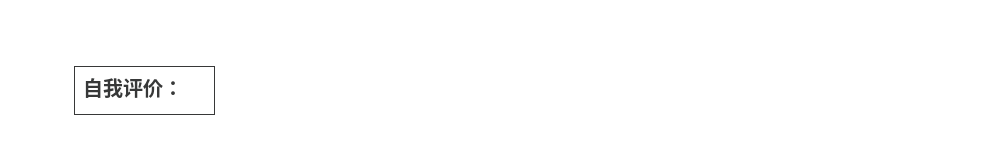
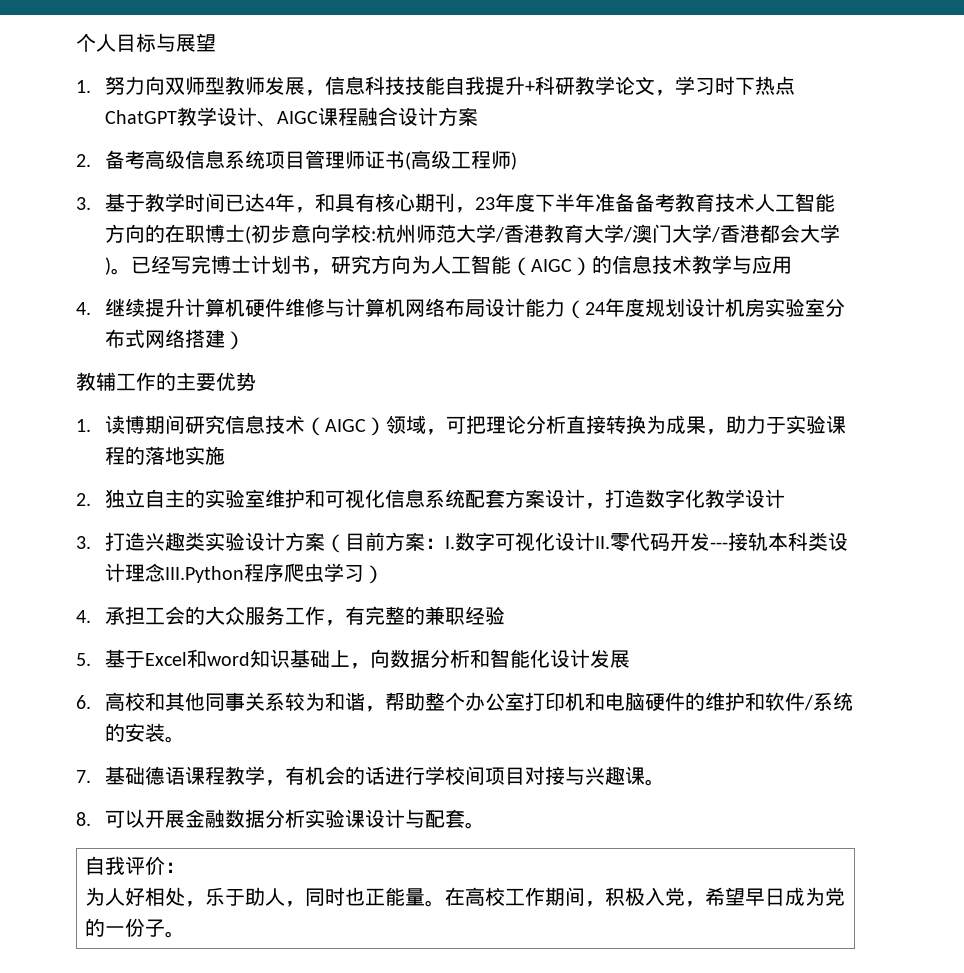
[83,78,184,98] 自我评价： -> [76,33,216,52] [76,76,796,96] [105,107,479,127] [76,150,518,170] [76,193,836,213] [105,224,841,244] [105,255,793,276] [76,298,846,319] [105,329,246,350] [76,372,256,391] [76,415,847,436] [105,446,226,465] [76,489,786,509] [76,532,849,553] [105,563,385,584] [76,606,506,626] [76,649,631,669] [76,692,854,712] [105,723,186,743] [76,766,666,786] [76,809,486,829] [85,856,186,875] [85,887,846,907] [85,918,186,938] 个人目标与展望 // 1.努力向双师型教师发展，信息科技技能自我提升+科研教学论文，学习时下热点ChatGPT教学设计、AIGC课程融合设计方案 // 2.备考高级信息系统项目管理师证书(高级工程师) // 3.基于教学时间已达4年，和具有核心期刊，23年度下半年准备备考教育技术人工智能方向的在职博士(初步意向学校:杭州师范大学/香港教育大学/澳门大学/香港都会大学)。已经写完博士计划书，研究方向为人工智能（AIGC）的信息技术教学与应用 // 4.继续提升计算机硬件维修与计算机网络布局设计能力（24年度规划设计机房实验室分布式网络搭建） // 教辅工作的主要优势 // 1.读博期间研究信息技术（AIGC）领域，可把理论分析直接转换为成果，助力于实验课程的落地实施 // 2.独立自主的实验室维护和可视化信息系统配套方案设计，打造数字化教学设计 // 3.打造兴趣类实验设计方案（目前方案：I.数字可视化设计II.零代码开发---接轨本科类设计理念III.Python程序爬虫学习） // 4.承担工会的大众服务工作，有完整的兼职经验 // 5.基于Excel和word知识基础上，向数据分析和智能化设计发展 // 6.高校和其他同事关系较为和谐，帮助整个办公室打印机和电脑硬件的维护和软件/系统的安装。 // 7.基础德语课程教学，有机会的话进行学校间项目对接与兴趣课。 // 8.可以开展金融数据分析实验课设计与配套。 // 自我评价： // 为人好相处，乐于助人，同时也正能量。在高校工作期间，积极入党，希望早日成为党的一份子。

